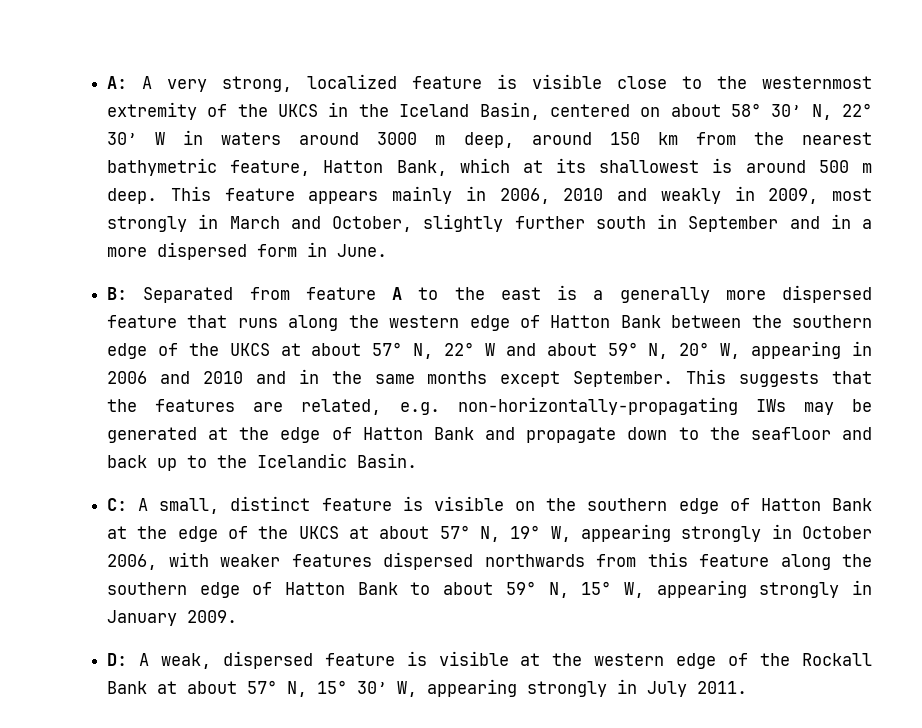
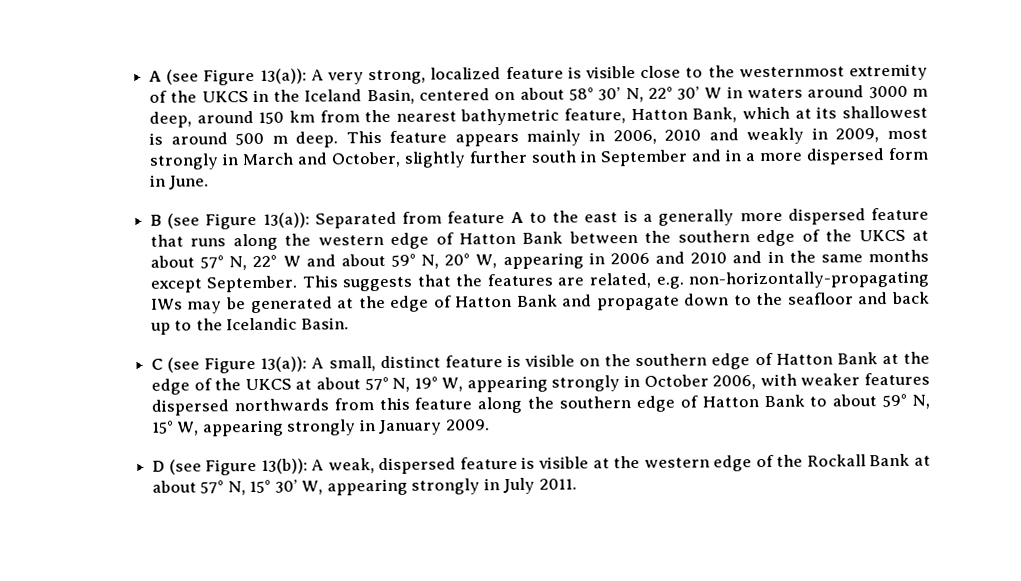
[107,76,128,89] A: -> [148,68,307,86] A (see Figure 13(a)):
[107,287,128,300] B: -> [149,212,310,230] B (see Figure 13(a)):
[107,498,128,511] C: -> [150,356,308,374] C (see Figure 13(a)):
[107,653,128,666] D: -> [151,458,308,476] D (see Figure 13(b)):

